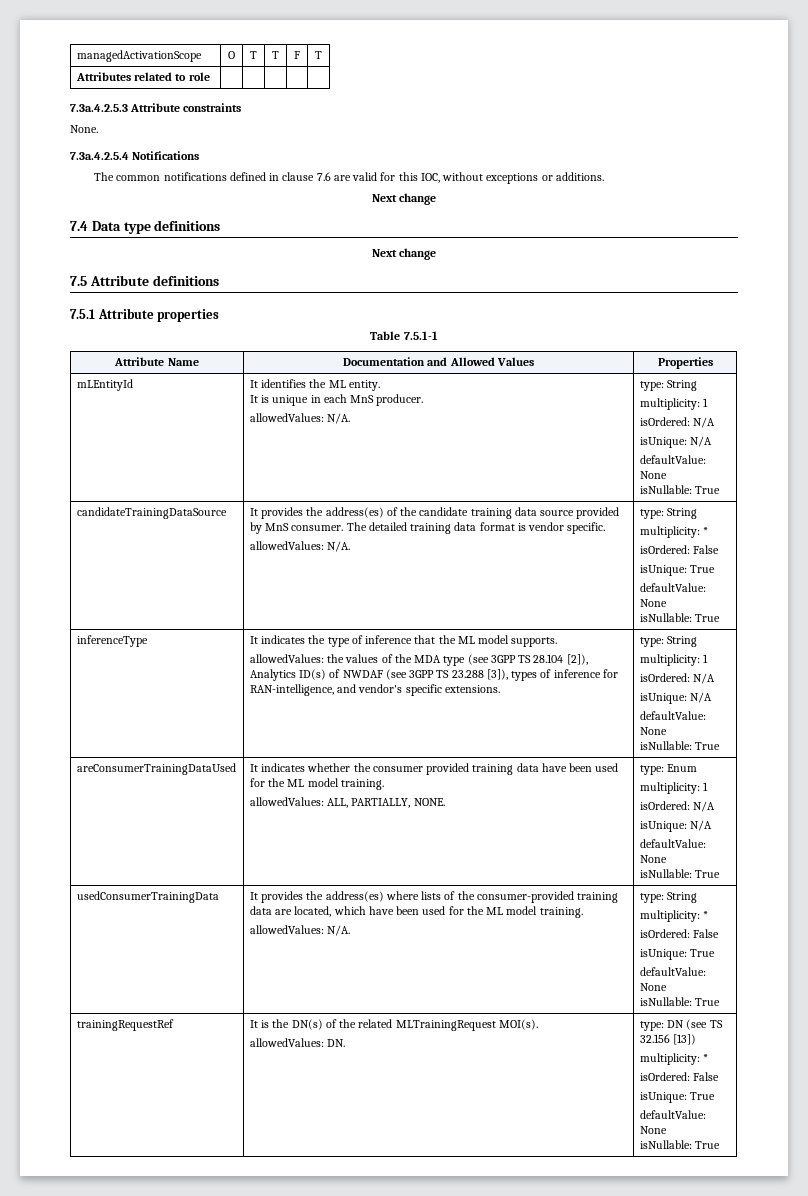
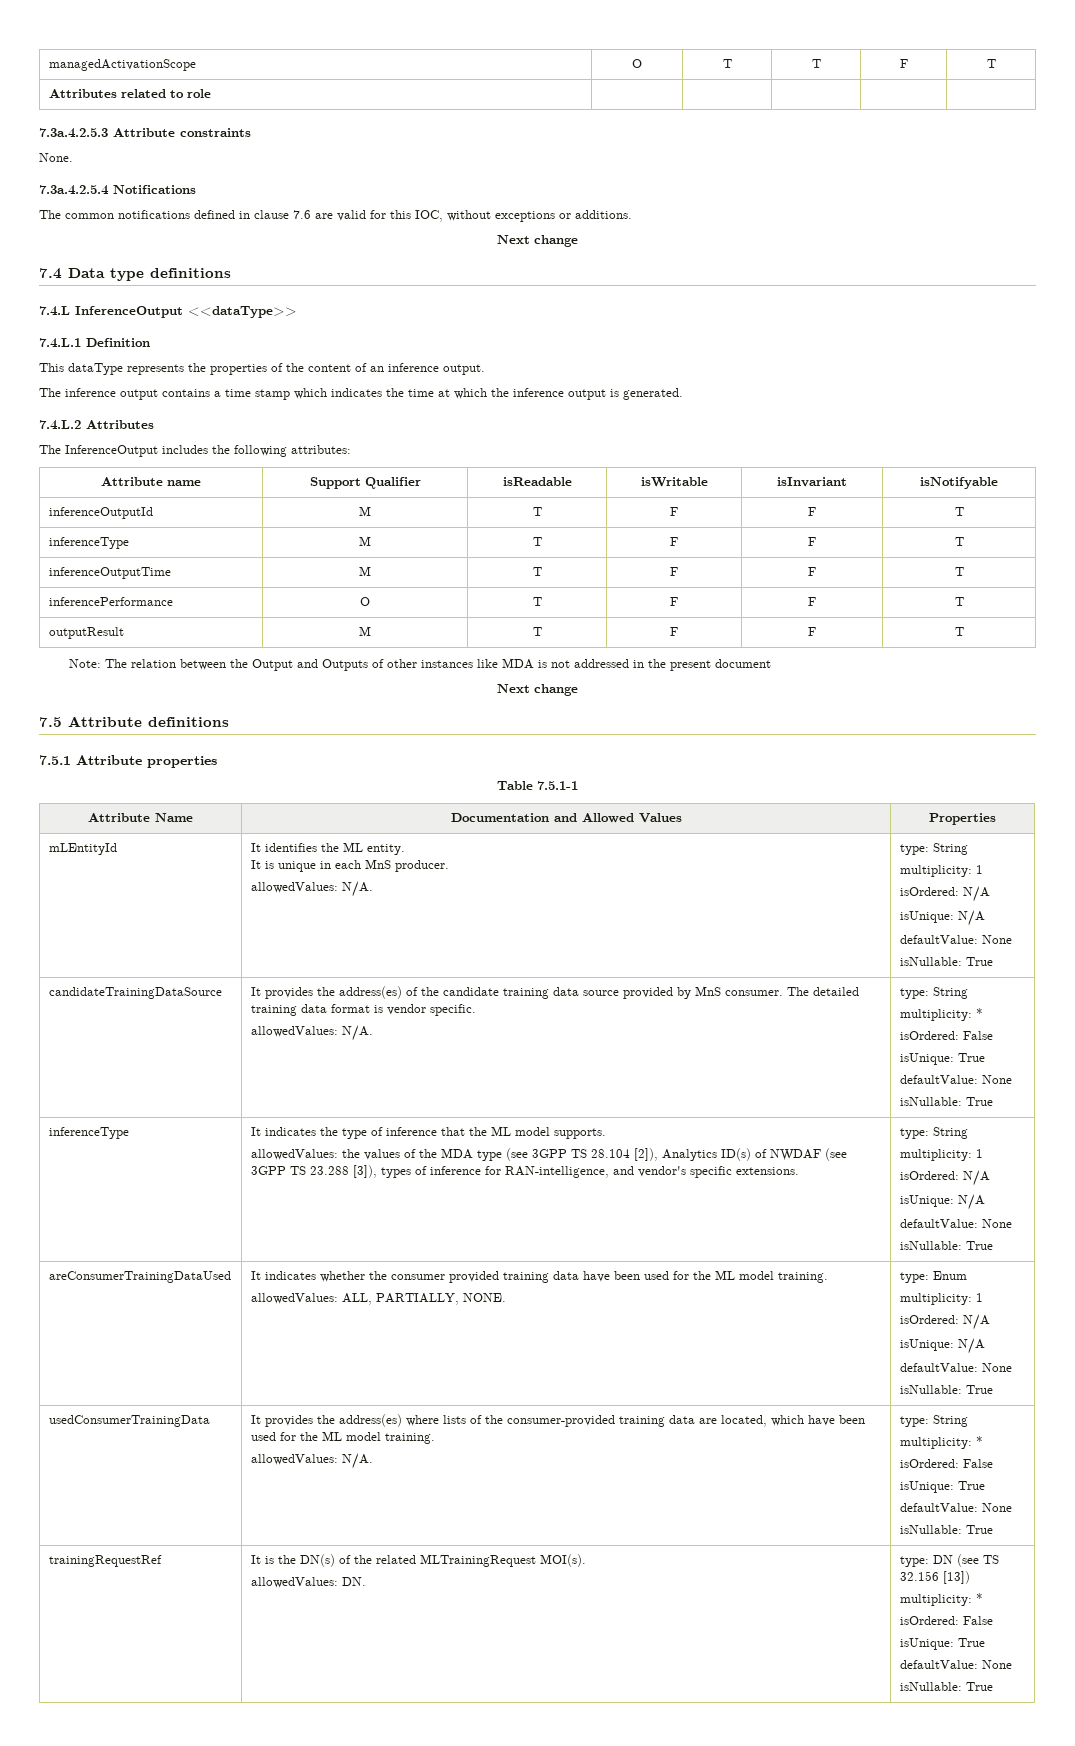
(221, 225) none -> [39,306,297,318] [39,338,150,348] [39,363,485,375] [39,388,683,400] [39,420,154,430] [39,445,351,457] [101,477,201,486] [309,477,421,489] [502,477,572,486] [640,477,708,487] [777,477,847,487] [919,477,998,489] [48,507,153,519] [359,506,371,516] [532,507,542,516] [670,507,678,516] [808,507,816,516] [954,507,964,516] [48,537,129,549] [359,536,371,546] [532,537,542,546] [670,537,678,546] [808,537,816,546] [954,537,964,546] [48,567,171,579] [359,566,371,576] [532,567,542,576] [670,567,678,576] [808,567,816,576] [954,567,964,576] [48,597,173,606] [360,597,370,606] [532,597,542,606] [670,597,678,606] [808,597,816,606] [954,597,964,606] [48,627,124,639] [359,626,371,636] [532,627,542,636] [670,627,678,636] [808,627,816,636] [954,627,964,636] [69,658,772,671] // 7.4.L InferenceOutput <<dataType>> // 7.4.L.1 Definition // This dataType represents the properties of the content of an inference output. // The inference output contains a time stamp which indicates the time at which the inference output is generated. // 7.4.L.2 Attributes // The InferenceOutput includes the following attributes: // Attribute name | Support Qualifier | isReadable | isWritable | isInvariant | isNotifyable // inferenceOutputId | M | T | F | F | T // inferenceType | M | T | F | F | T // inferenceOutputTime | M | T | F | F | T // inferencePerformance | O | T | F | F | T // outputResult | M | T | F | F | T // Note: The relation between the Output and Outputs of other instances like MDA is not addressed in the present document

